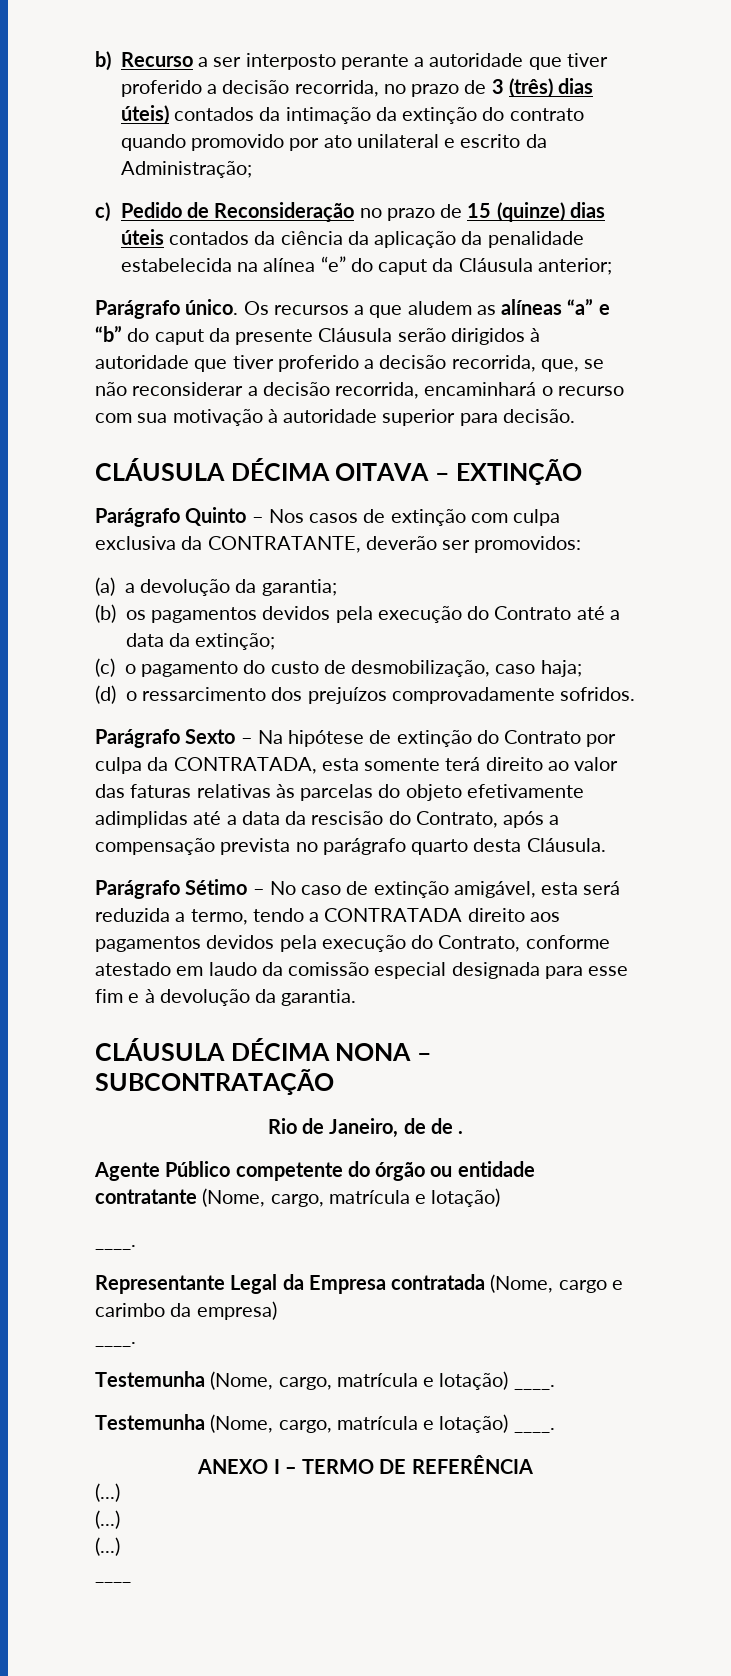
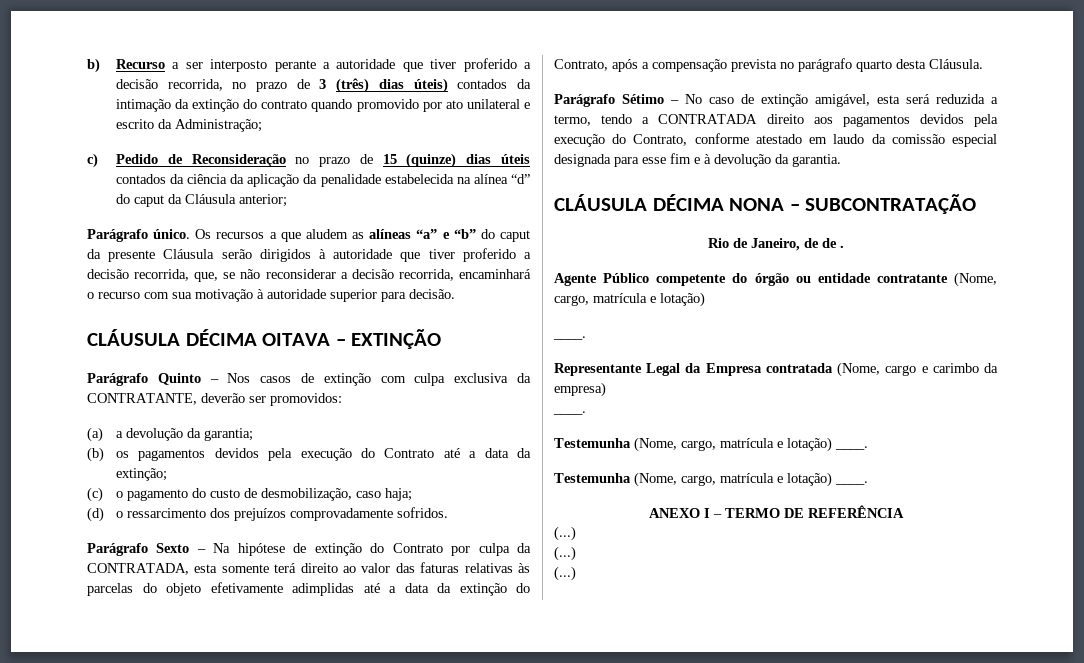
[320,256,346,272] “e” -> [510,174,530,184] “d”
[311,811,384,825] rescisão -> [459,583,507,596] extinção
[95,1580,131,1583] // ____ -> (576, 573) none

